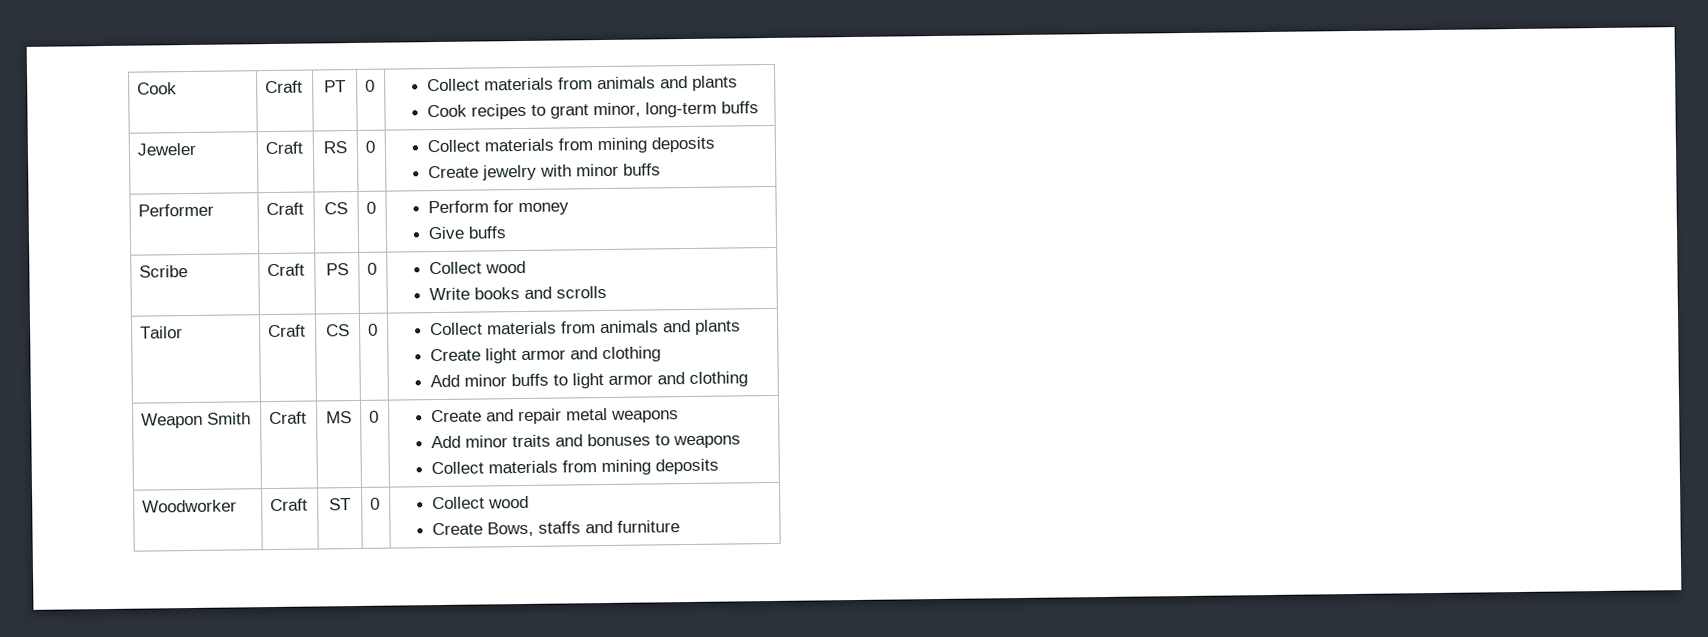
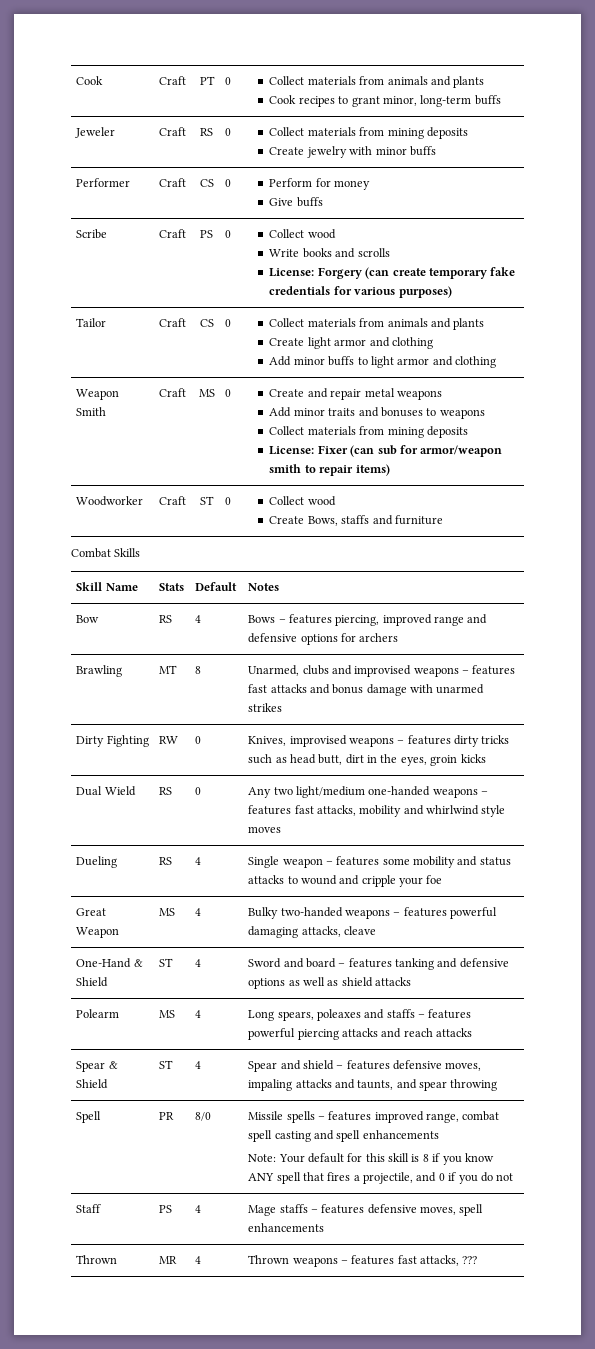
(608, 292) none -> [269,267,516,279] [269,286,452,298] // License: Forgery (can create temporary fake credentials for various purposes)
(720, 466) none -> [269,445,503,457] [269,464,390,476] // License: Fixer (can sub for armor/weapon smith to repair items)
(681, 526) none -> [71,548,141,558] [76,582,138,591] [159,583,185,591] [195,582,238,591] [248,583,280,591] [76,615,100,623] [159,615,173,623] [195,615,202,623] [248,614,488,626] [248,633,399,645] [76,665,123,677] [159,665,178,674] [195,666,202,674] [248,665,516,677] [248,684,485,696] [248,703,283,712] [76,735,149,747] [159,736,179,744] [195,736,202,744] [248,735,510,747] [248,754,486,766] [76,786,136,796] [159,787,173,795] [195,787,202,795] [248,786,489,798] [248,805,506,817] [248,826,282,833] [76,856,118,868] [159,857,173,865] [195,857,202,865] [248,856,511,868] [248,875,443,887] [76,908,107,916] [76,927,120,938] [159,908,176,916] [195,908,202,916] [248,907,498,919] [248,926,376,938] [76,958,143,968] [76,977,109,987] [159,958,174,967] [195,959,202,967] [248,958,509,970] [248,977,412,989] [76,1009,120,1018] [159,1010,176,1018] [195,1010,202,1018] [248,1009,472,1021] [248,1028,473,1040] [76,1061,118,1072] [76,1079,109,1089] [159,1060,174,1069] [195,1061,202,1069] [248,1060,482,1072] [248,1079,498,1091] [76,1111,102,1123] [159,1112,175,1120] [195,1112,212,1121] [248,1111,500,1123] [248,1130,439,1142] [248,1153,494,1165] [248,1172,514,1184] [76,1204,102,1213] [159,1205,173,1213] [195,1205,202,1213] [248,1204,484,1216] [248,1223,325,1232] [76,1255,118,1264] [159,1256,178,1264] [195,1256,202,1264] [248,1255,478,1267] // Combat Skills // Skill Name | Stats | Default | Notes // Bow | RS | 4 | Bows – features piercing, improved range and defensive options for archers // Brawling | MT | 8 | Unarmed, clubs and improvised weapons – features fast attacks and bonus damage with unarmed strikes // Dirty Fighting | RW | 0 | Knives, improvised weapons – features dirty tricks such as head butt, dirt in the eyes, groin kicks // Dual Wield | RS | 0 | Any two light/medium one-handed weapons – features fast attacks, mobility and whirlwind style moves // Dueling | RS | 4 | Single weapon – features some mobility and status attacks to wound and cripple your foe // Great Weapon | MS | 4 | Bulky two-handed weapons – features powerful damaging attacks, cleave // One-Hand & Shield | ST | 4 | Sword and board – features tanking and defensive options as well as shield attacks // Polearm | MS | 4 | Long spears, poleaxes and staffs – features powerful piercing attacks and reach attacks // Spear & Shield | ST | 4 | Spear and shield – features defensive moves, impaling attacks and taunts, and spear throwing // Spell | PR | 8/0 | Missile spells – features improved range, combat spell casting and spell enhancements // Note: Your default for this skill is 8 if you know ANY spell that fires a projectile, and 0 if you do not // Staff | PS | 4 | Mage staffs – features defensive moves, spell enhancements // Thrown | MR | 4 | Thrown weapons – features fast attacks, ???

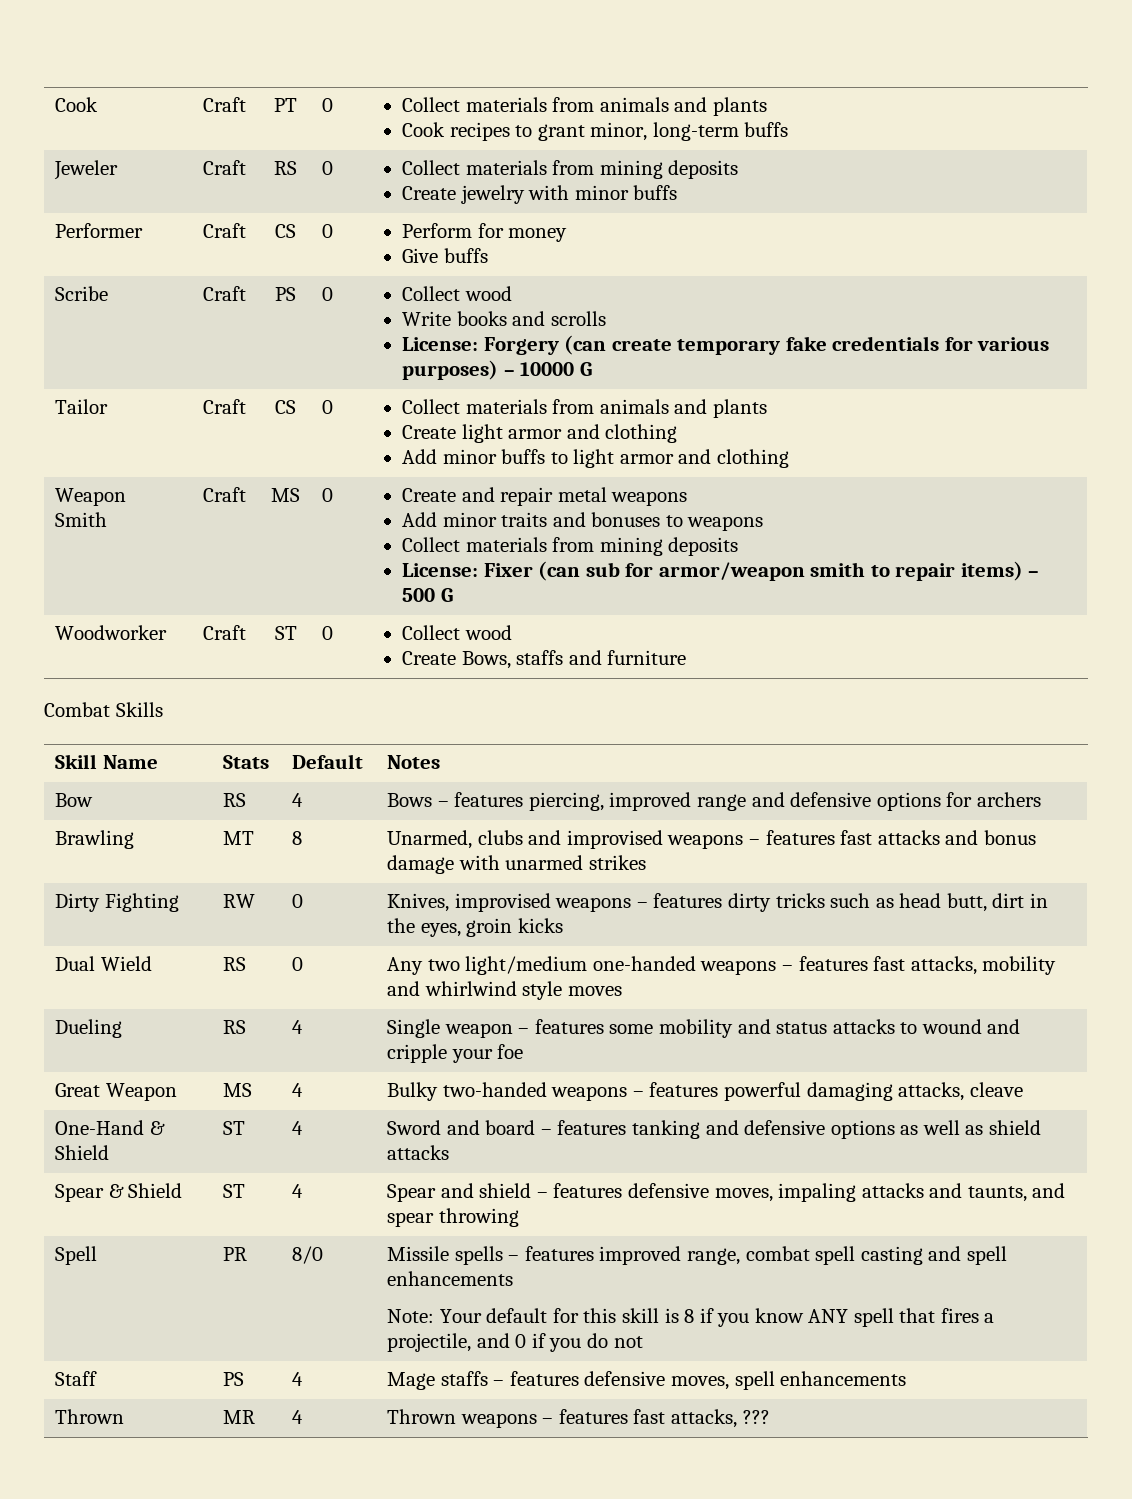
(452, 292) none -> [503,362,592,376] – 10000 G
(390, 470) none -> [1028,571,1040,577] [402,588,453,602] – 500 G
[76,1009,120,1018] [159,1010,176,1018] [195,1010,202,1018] [248,1009,472,1021] [248,1028,473,1040] // Polearm | MS | 4 | Long spears, poleaxes and staffs – features powerful piercing attacks and reach attacks -> (450, 1152) none

